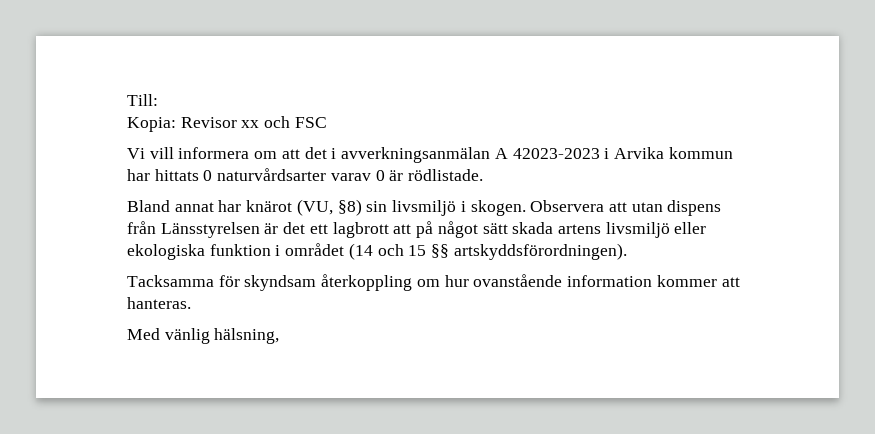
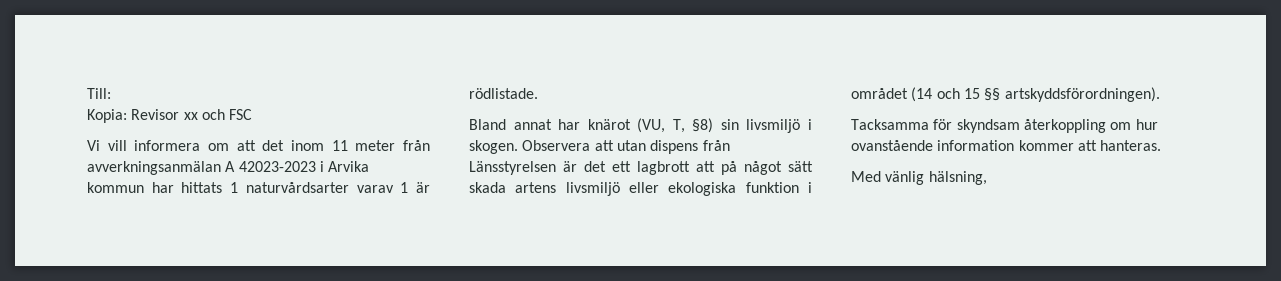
[331,148,337,159] i -> [291,140,430,151] inom 11 meter från
[203,170,213,181] 0 -> [230,182,239,193] 1
[375,170,385,181] 0 -> [400,182,409,193] 1
(333, 207) none -> [672,119,685,133] T,

